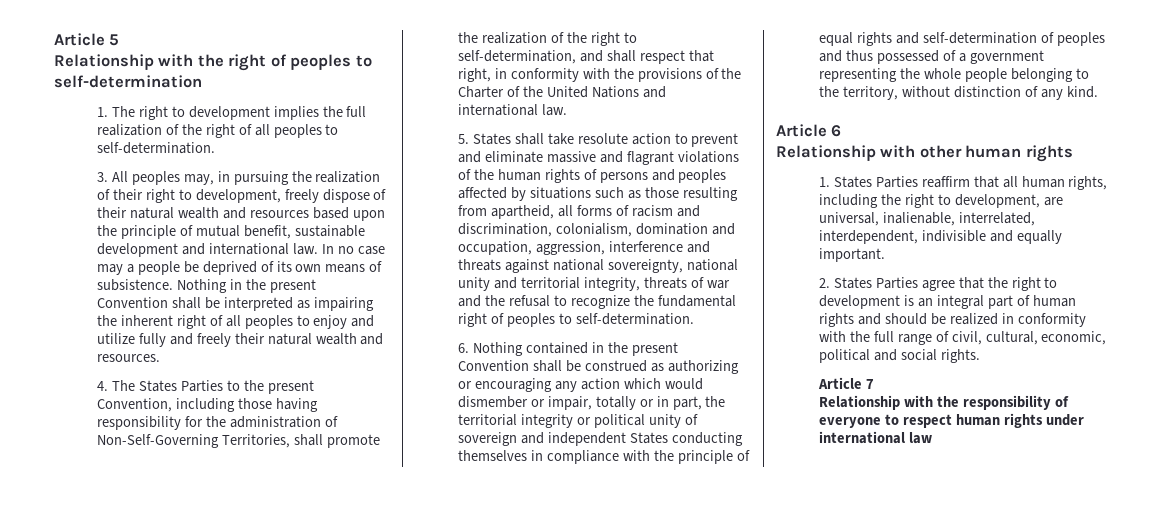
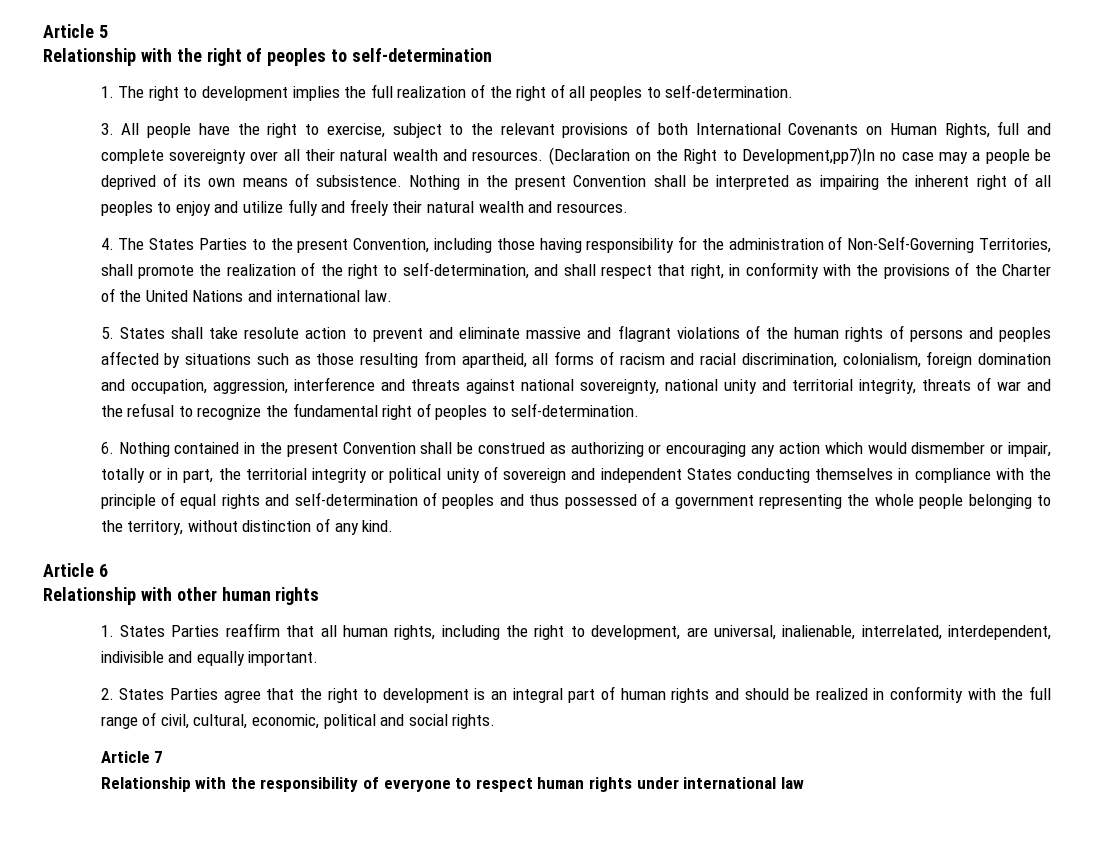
[131,171,381,185] [97,189,387,203] [97,207,385,221] [97,225,365,239] [97,243,334,257] peoples may, in pursuing the realization of their right to development, freely dispose of their natural wealth and resources based upon the principle of mutual benefit, sustainable development and international law. In -> [147,121,1052,138] [100,147,876,165] people have the right to exercise, subject to the relevant provisions of both International Covenants on Human Rights, full and complete sovereignty over all their natural wealth and resources. (Declaration on the Right to Development,pp7)In
(700, 211) none -> [700,353,737,365] racial
(632, 230) none -> [926,351,973,368] foreign

